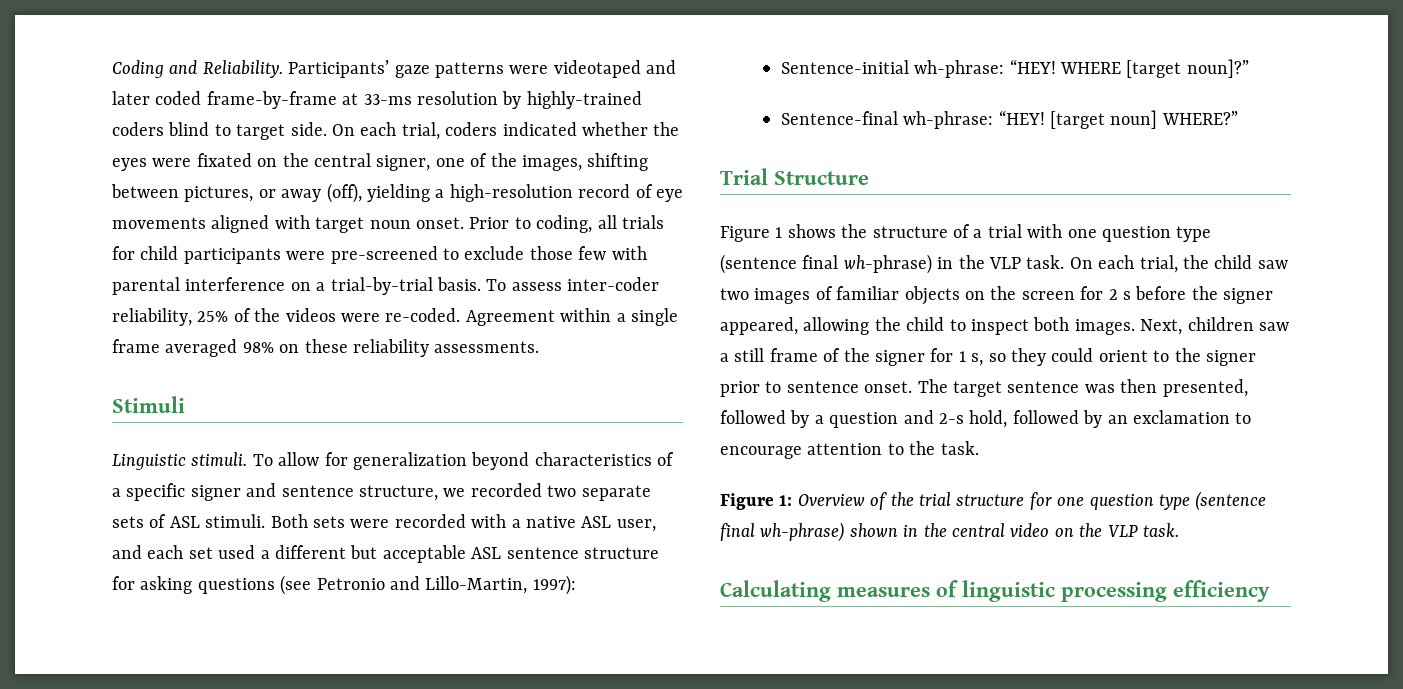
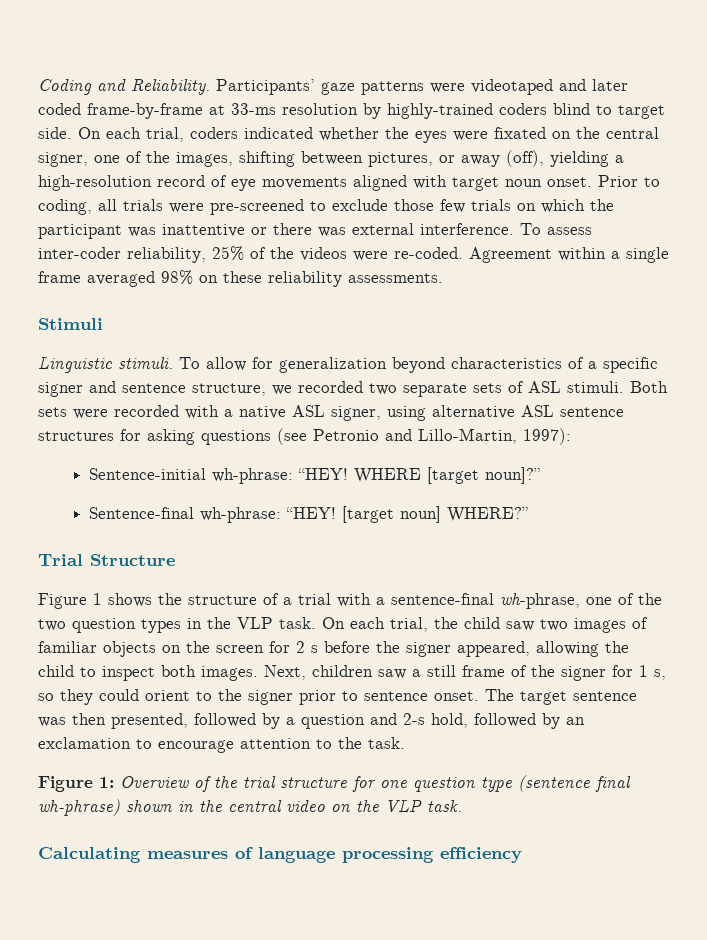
[112,246,281,264] for child participants -> (163, 205) none
[611,246,647,260] [112,277,481,295] with parental interference on a trial-by-trial basis. -> [471,199,614,213] [38,223,514,239] trials on which the participant was inattentive or there was external interference.
[616,519,656,532] [112,545,466,563] user, and each set used a different but acceptable -> [331,405,515,421] signer, using alternative
[584,547,659,559] structure -> [38,431,114,441] structures
[1067,226,1212,242] [720,254,932,274] one question type (sentence final wh-phrase) -> [376,593,662,609] [38,618,181,633] a sentence-final wh-phrase, one of the two question types
[962,580,1055,602] linguistic -> [258,847,335,863] language

